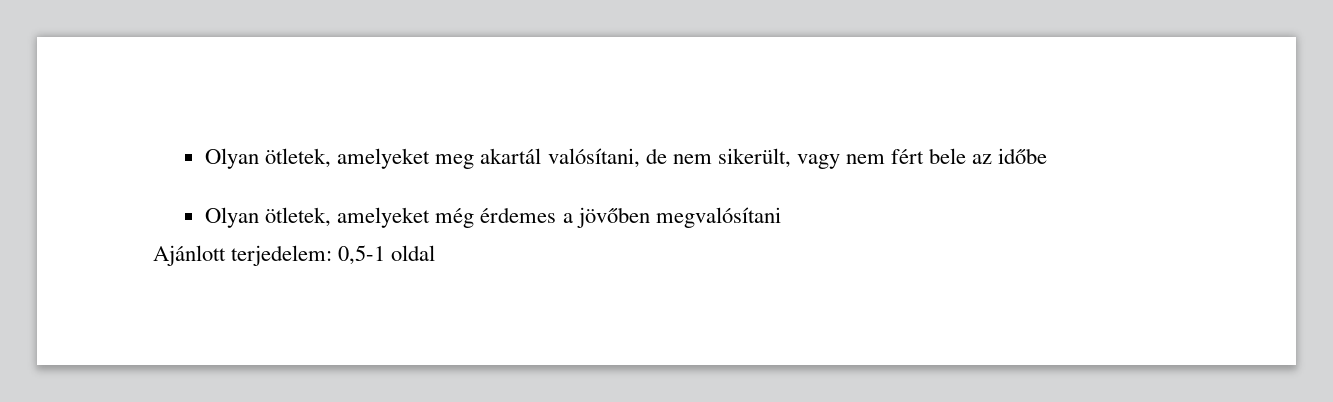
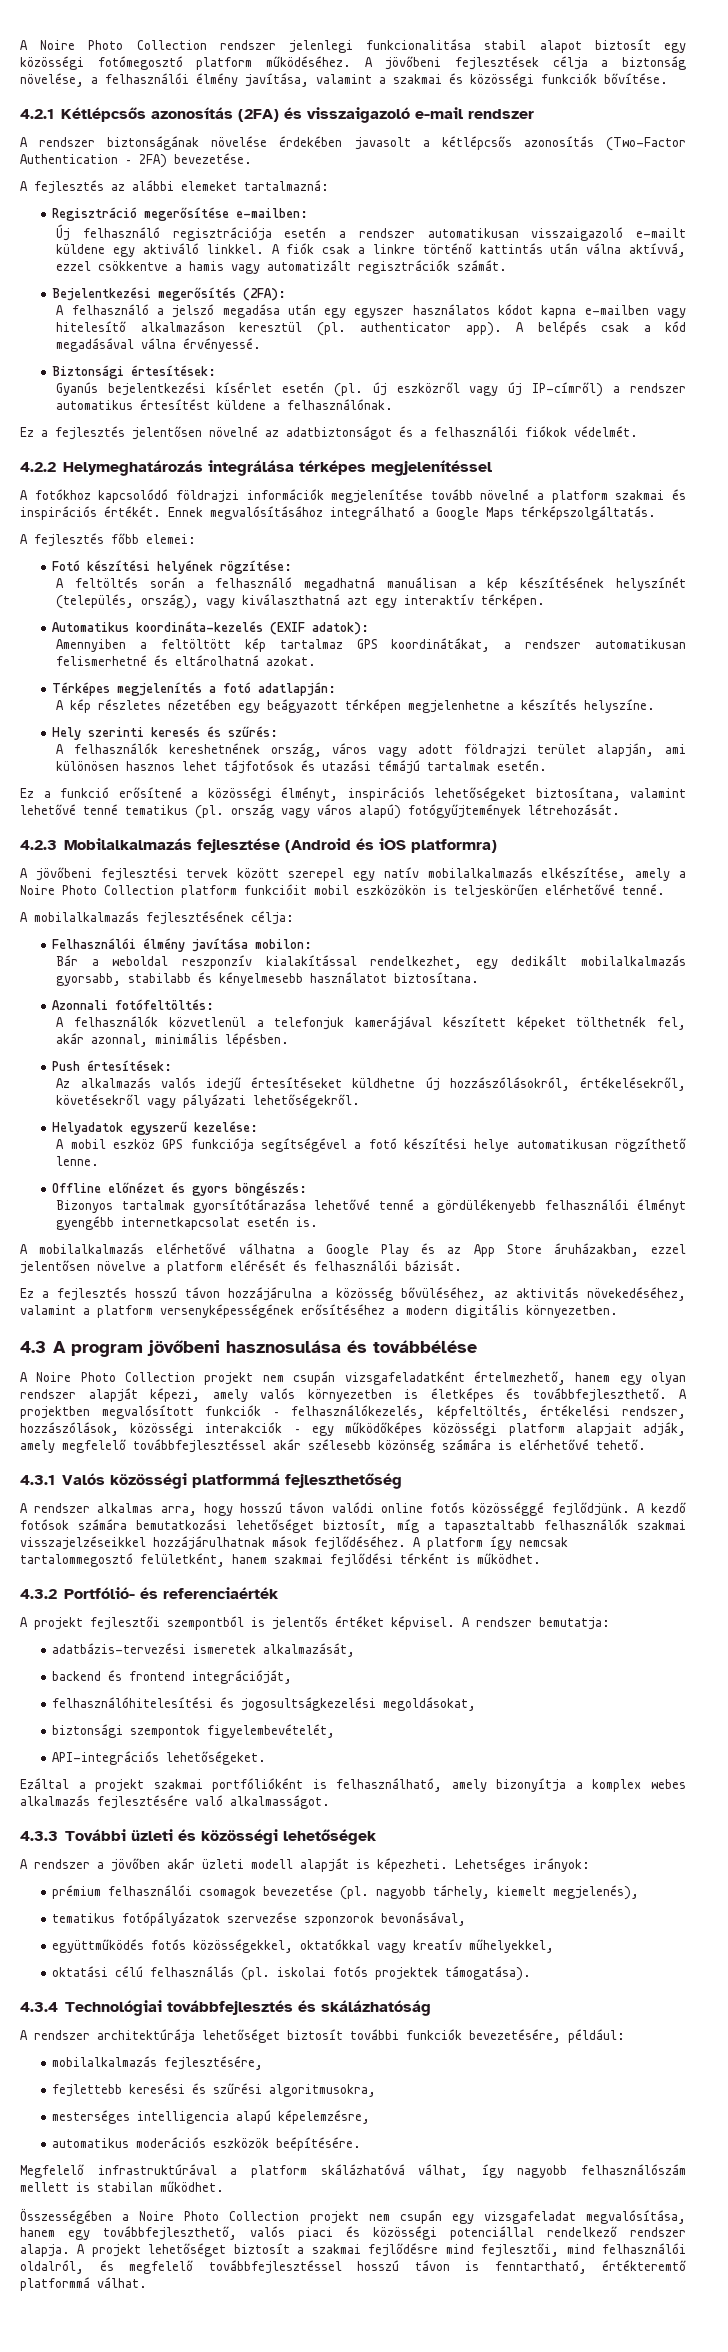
[205,148,1048,169] [205,207,781,228] [153,245,436,266] Olyan ötletek, amelyeket meg akartál valósítani, de nem sikerült, vagy nem fért bele az időbe // Olyan ötletek, amelyeket még érdemes a jövőben megvalósítani // Ajánlott terjedelem: 0,5-1 oldal -> [20,39,687,53] [20,56,686,70] [20,73,668,87] [20,107,534,123] [20,136,686,151] [20,153,252,168] [20,180,329,194] [52,207,309,221] [56,224,686,241] [56,243,686,257] [56,260,508,274] [52,287,287,301] [56,304,687,318] [56,321,687,336] [56,338,262,352] [52,365,217,379] [56,382,687,397] [56,399,394,410] [20,426,638,440] [20,460,492,476] [20,489,686,503] [20,506,656,520] [20,533,196,547] [52,560,293,574] [56,577,686,591] [56,594,546,609] [52,621,370,635] [56,638,686,652] [56,655,317,666] [52,682,337,696] [56,699,656,713] [52,726,279,740] [56,743,686,757] [56,760,548,774] [20,787,686,801] [20,804,620,819] [20,838,497,853] [20,867,687,881] [20,884,665,898] [20,911,294,925] [52,938,313,952] [56,955,686,969] [56,972,480,986] [52,999,215,1010] [56,1016,686,1030] [56,1033,290,1047] [52,1060,173,1071] [56,1077,686,1091] [56,1094,361,1108] [52,1121,259,1135] [56,1138,687,1152] [56,1156,100,1166] [52,1182,308,1196] [56,1199,686,1213] [56,1216,319,1230] [20,1243,686,1257] [20,1260,462,1274] [20,1287,686,1301] [20,1304,618,1318] [20,1340,477,1357] [20,1371,687,1385] [20,1388,687,1402] [20,1405,686,1419] [20,1422,686,1436] [20,1439,646,1453] [20,1473,402,1489] [20,1502,687,1516] [20,1519,686,1533] [20,1536,568,1550] [20,1553,541,1567] [20,1587,279,1599] [20,1616,610,1630] [52,1643,356,1657] [52,1670,293,1684] [52,1697,477,1711] [52,1724,336,1738] [52,1751,267,1765] [20,1778,686,1792] [20,1795,330,1809] [20,1829,377,1845] [20,1858,590,1872] [52,1885,640,1900] [52,1912,467,1926] [52,1939,555,1953] [52,1966,532,1981] [20,2000,431,2016] [20,2029,625,2043] [52,2056,264,2070] [52,2083,377,2097] [52,2110,371,2124] [52,2137,362,2151] [20,2164,686,2178] [20,2181,224,2192] [20,2208,687,2224] [20,2226,686,2240] [20,2243,686,2257] [20,2260,686,2274] [20,2277,147,2291] A Noire Photo Collection rendszer jelenlegi funkcionalitása stabil alapot biztosít egy közösségi fotómegosztó platform működéséhez. A jövőbeni fejlesztések célja a biztonság növelése, a felhasználói élmény javítása, valamint a szakmai és közösségi funkciók bővítése. // 4.2.1 Kétlépcsős azonosítás (2FA) és visszaigazoló e-mail rendszer // A rendszer biztonságának növelése érdekében javasolt a kétlépcsős azonosítás (Two-Factor Authentication – 2FA) bevezetése. // A fejlesztés az alábbi elemeket tartalmazná: // Regisztráció megerősítése e-mailben: // Új felhasználó regisztrációja esetén a rendszer automatikusan visszaigazoló e-mailt küldene egy aktiváló linkkel. A fiók csak a linkre történő kattintás után válna aktívvá, ezzel csökkentve a hamis vagy automatizált regisztrációk számát. // Bejelentkezési megerősítés (2FA): // A felhasználó a jelszó megadása után egy egyszer használatos kódot kapna e-mailben vagy hitelesítő alkalmazáson keresztül (pl. authenticator app). A belépés csak a kód megadásával válna érvényessé. // Biztonsági értesítések: // Gyanús bejelentkezési kísérlet esetén (pl. új eszközről vagy új IP-címről) a rendszer automatikus értesítést küldene a felhasználónak. // Ez a fejlesztés jelentősen növelné az adatbiztonságot és a felhasználói fiókok védelmét. // 4.2.2 Helymeghatározás integrálása térképes megjelenítéssel // A fotókhoz kapcsolódó földrajzi információk megjelenítése tovább növelné a platform szakmai és inspirációs értékét. Ennek megvalósításához integrálható a Google Maps térképszolgáltatás. // A fejlesztés főbb elemei: // Fotó készítési helyének rögzítése: // A feltöltés során a felhasználó megadhatná manuálisan a kép készítésének helyszínét (település, ország), vagy kiválaszthatná azt egy interaktív térképen. // Automatikus koordináta-kezelés (EXIF adatok): // Amennyiben a feltöltött kép tartalmaz GPS koordinátákat, a rendszer automatikusan felismerhetné és eltárolhatná azokat. // Térképes megjelenítés a fotó adatlapján: // A kép részletes nézetében egy beágyazott térképen megjelenhetne a készítés helyszíne. // Hely szerinti keresés és szűrés: // A felhasználók kereshetnének ország, város vagy adott földrajzi terület alapján, ami különösen hasznos lehet tájfotósok és utazási témájú tartalmak esetén. // Ez a funkció erősítené a közösségi élményt, inspirációs lehetőségeket biztosítana, valamint lehetővé tenné tematikus (pl. ország vagy város alapú) fotógyűjtemények létrehozását. // 4.2.3 Mobilalkalmazás fejlesztése (Android és iOS platformra) // A jövőbeni fejlesztési tervek között szerepel egy natív mobilalkalmazás elkészítése, amely a Noire Photo Collection platform funkcióit mobil eszközökön is teljeskörűen elérhetővé tenné. // A mobilalkalmazás fejlesztésének célja: // Felhasználói élmény javítása mobilon: // Bár a weboldal reszponzív kialakítással rendelkezhet, egy dedikált mobilalkalmazás gyorsabb, stabilabb és kényelmesebb használatot biztosítana. // Azonnali fotófeltöltés: // A felhasználók közvetlenül a telefonjuk kamerájával készített képeket tölthetnék fel, akár azonnal, minimális lépésben. // Push értesítések: // Az alkalmazás valós idejű értesítéseket küldhetne új hozzászólásokról, értékelésekről, követésekről vagy pályázati lehetőségekről. // Helyadatok egyszerű kezelése: // A mobil eszköz GPS funkciója segítségével a fotó készítési helye automatikusan rögzíthető lenne. // Offline előnézet és gyors böngészés: // Bizonyos tartalmak gyorsítótárazása lehetővé tenné a gördülékenyebb felhasználói élményt gyengébb internetkapcsolat esetén is. // A mobilalkalmazás elérhetővé válhatna a Google Play és az App Store áruházakban, ezzel jelentősen növelve a platform elérését és felhasználói bázisát. // Ez a fejlesztés hosszú távon hozzájárulna a közösség bővüléséhez, az aktivitás növekedéséhez, valamint a platform versenyképességének erősítéséhez a modern digitális környezetben. // 4.3 A program jövőbeni hasznosulása és továbbélése // A Noire Photo Collection projekt nem csupán vizsgafeladatként értelmezhető, hanem egy olyan rendszer alapját képezi, amely valós környezetben is életképes és továbbfejleszthető. A projektben megvalósított funkciók – felhasználókezelés, képfeltöltés, értékelési rendszer, hozzászólások, közösségi interakciók – egy működőképes közösségi platform alapjait adják, amely megfelelő továbbfejlesztéssel akár szélesebb közönség számára is elérhetővé tehető. // 4.3.1 Valós közösségi platformmá fejleszthetőség // A rendszer alkalmas arra, hogy hosszú távon valódi online fotós közösséggé fejlődjünk. A kezdő fotósok számára bemutatkozási lehetőséget biztosít, míg a tapasztaltabb felhasználók szakmai visszajelzéseikkel hozzájárulhatnak mások fejlődéséhez. A platform így nemcsak tartalommegosztó felületként, hanem szakmai fejlődési térként is működhet. // 4.3.2 Portfólió- és referenciaérték // A projekt fejlesztői szempontból is jelentős értéket képvisel. A rendszer bemutatja: // adatbázis-tervezési ismeretek alkalmazását, // backend és frontend integrációját, // felhasználóhitelesítési és jogosultságkezelési megoldásokat, // biztonsági szempontok figyelembevételét, // API-integrációs lehetőségeket. // Ezáltal a projekt szakmai portfólióként is felhasználható, amely bizonyítja a komplex webes alkalmazás fejlesztésére való alkalmasságot. // 4.3.3 További üzleti és közösségi lehetőségek // A rendszer a jövőben akár üzleti modell alapját is képezheti. Lehetséges irányok: // prémium felhasználói csomagok bevezetése (pl. nagyobb tárhely, kiemelt megjelenés), // tematikus fotópályázatok szervezése szponzorok bevonásával, // együttműködés fotós közösségekkel, oktatókkal vagy kreatív műhelyekkel, // oktatási célú felhasználás (pl. iskolai fotós projektek támogatása). // 4.3.4 Technológiai továbbfejlesztés és skálázhatóság // A rendszer architektúrája lehetőséget biztosít további funkciók bevezetésére, például: // mobilalkalmazás fejlesztésére, // fejlettebb keresési és szűrési algoritmusokra, // mesterséges intelligencia alapú képelemzésre, // automatikus moderációs eszközök beépítésére. // Megfelelő infrastruktúrával a platform skálázhatóvá válhat, így nagyobb felhasználószám mellett is stabilan működhet. // Összességében a Noire Photo Collection projekt nem csupán egy vizsgafeladat megvalósítása, hanem egy továbbfejleszthető, valós piaci és közösségi potenciállal rendelkező rendszer alapja. A projekt lehetőséget biztosít a szakmai fejlődésre mind fejlesztői, mind felhasználói oldalról, és megfelelő továbbfejlesztéssel hosszú távon is fenntartható, értékteremtő platformmá válhat.

